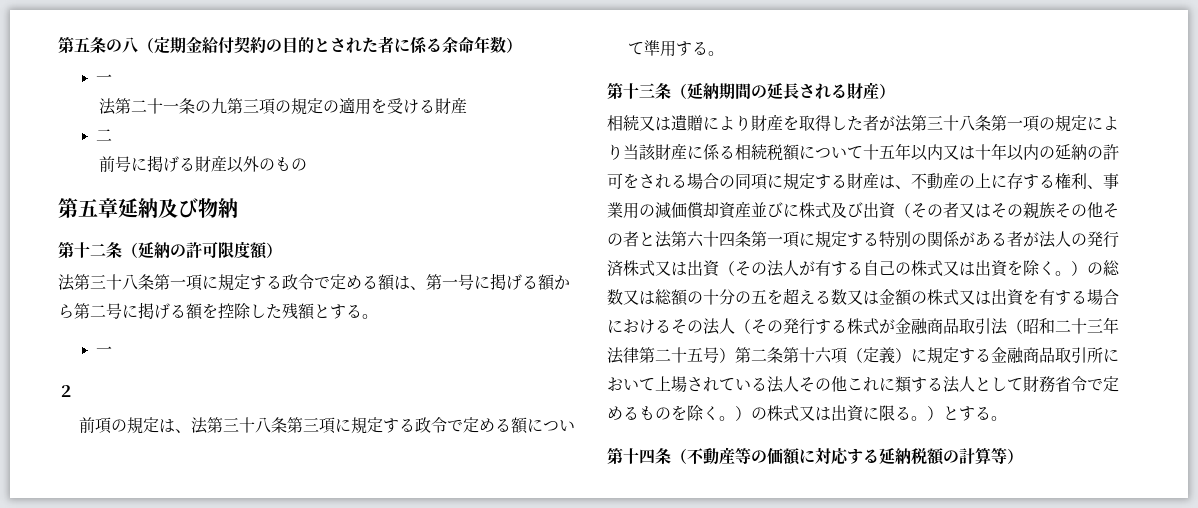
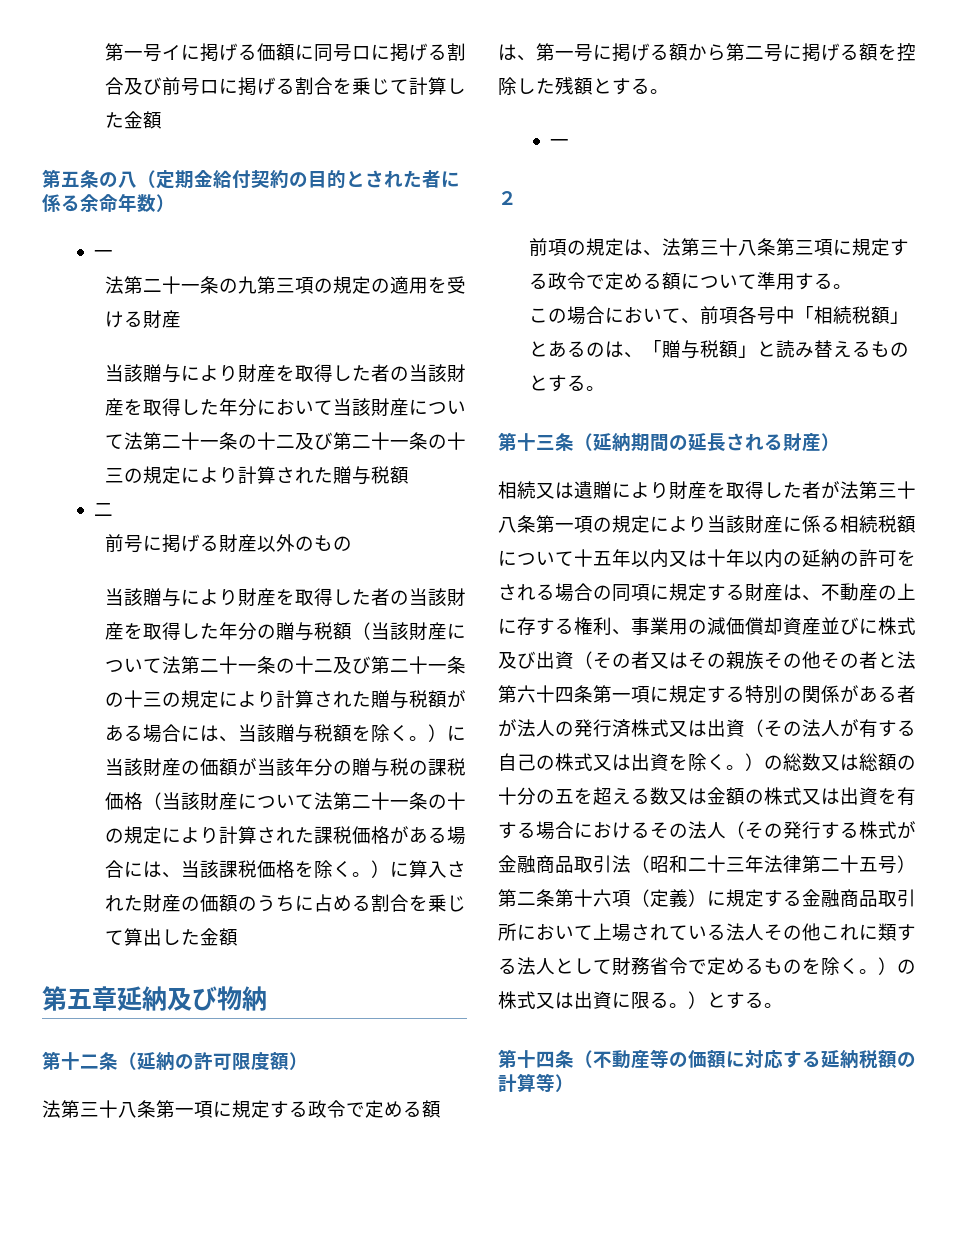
[58,36,74,53] 第 -> [104,43,466,62] [104,77,466,96] [104,111,162,129] [42,169,61,188] 第一号イに掲げる価額に同号ロに掲げる割合及び前号ロに掲げる割合を乗じて計算した金額 // 第
(468, 105) none -> [104,364,466,383] [104,398,466,416] [104,432,466,450] [104,466,409,485] // 当該贈与により財産を取得した者の当該財産を取得した年分において当該財産について法第二十一条の十二及び第二十一条の十三の規定により計算された贈与税額
(308, 164) none -> [104,588,466,607] [104,622,466,641] [104,656,466,674] [104,690,466,709] [104,724,466,743] [104,758,466,777] [104,792,466,810] [104,826,466,845] [104,860,466,878] [104,894,466,912] [104,928,238,946] // 当該贈与により財産を取得した者の当該財産を取得した年分の贈与税額（当該財産について法第二十一条の十二及び第二十一条の十三の規定により計算された贈与税額がある場合には、当該贈与税額を除く。）に当該財産の価額が当該年分の贈与税の課税価格（当該財産について法第二十一条の十の規定により計算された課税価格がある場合には、当該課税価格を除く。）に算入された財産の価額のうちに占める割合を乗じて算出した金額
(724, 53) none -> [529,306,910,325] [529,340,910,359] [529,375,606,392] // この場合において、前項各号中「相続税額」とあるのは、「贈与税額」と読み替えるものとする。

